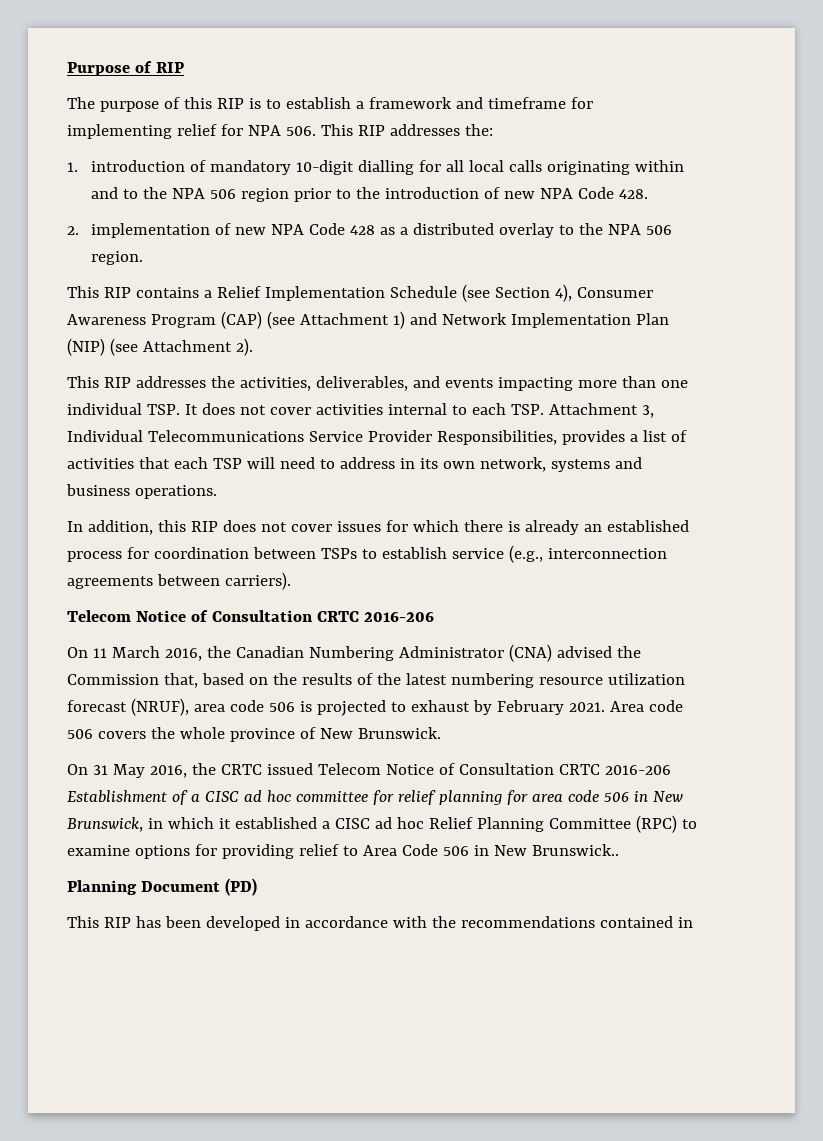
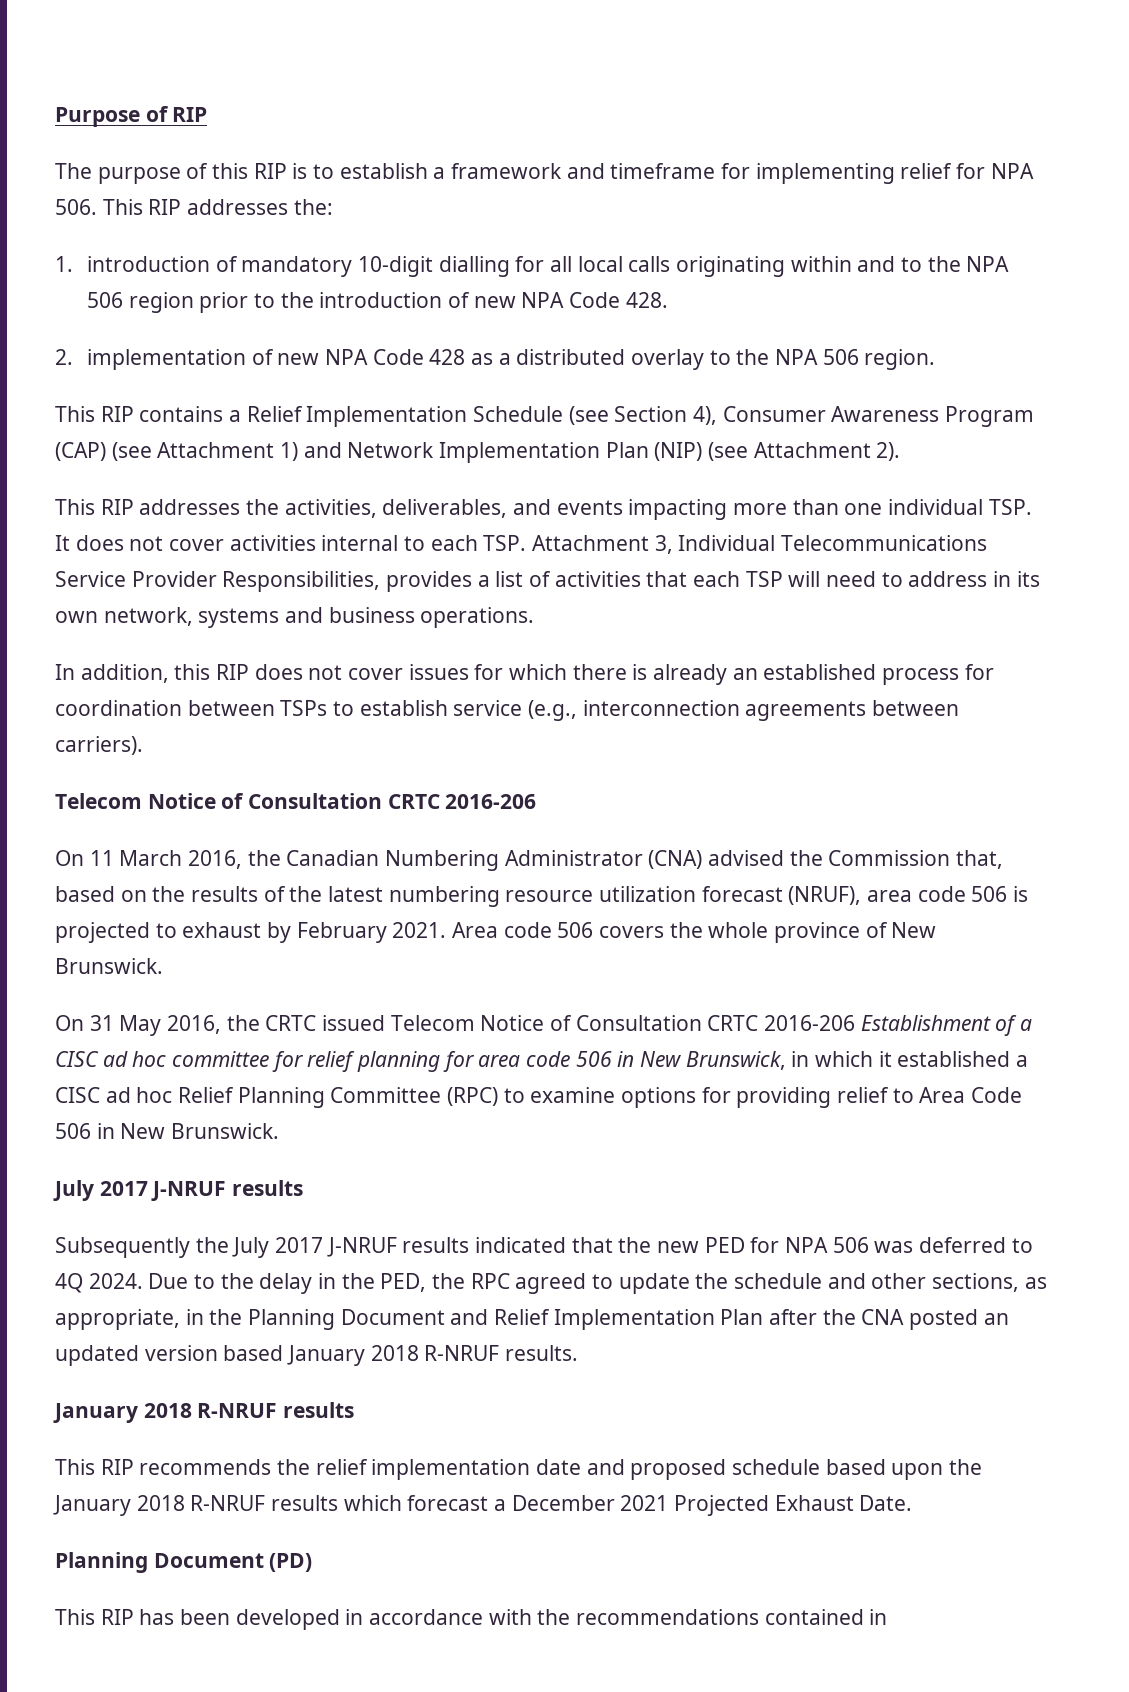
[531,844,619,856] Brunswick.. -> [171,1123,280,1139] [53,1180,304,1201] [55,1237,1033,1258] [55,1273,1047,1294] [55,1309,1009,1330] [55,1345,579,1366] [53,1402,355,1423] [55,1459,983,1480] [53,1495,913,1516] Brunswick. // July 2017 J-NRUF results // Subsequently the July 2017 J-NRUF results indicated that the new PED for NPA 506 was deferred to 4Q 2024. Due to the delay in the PED, the RPC agreed to update the schedule and other sections, as appropriate, in the Planning Document and Relief Implementation Plan after the CNA posted an updated version based January 2018 R-NRUF results. // January 2018 R-NRUF results // This RIP recommends the relief implementation date and proposed schedule based upon the January 2018 R-NRUF results which forecast a December 2021 Projected Exhaust Date.

